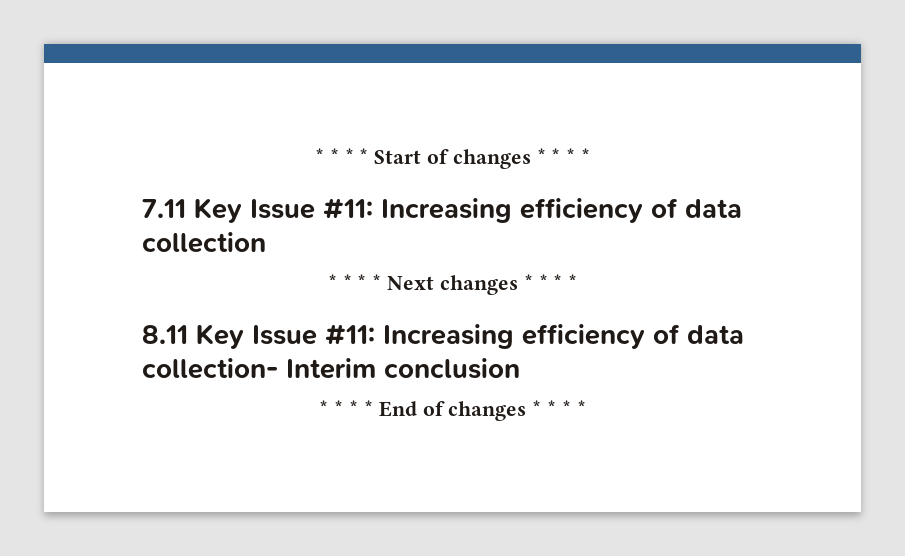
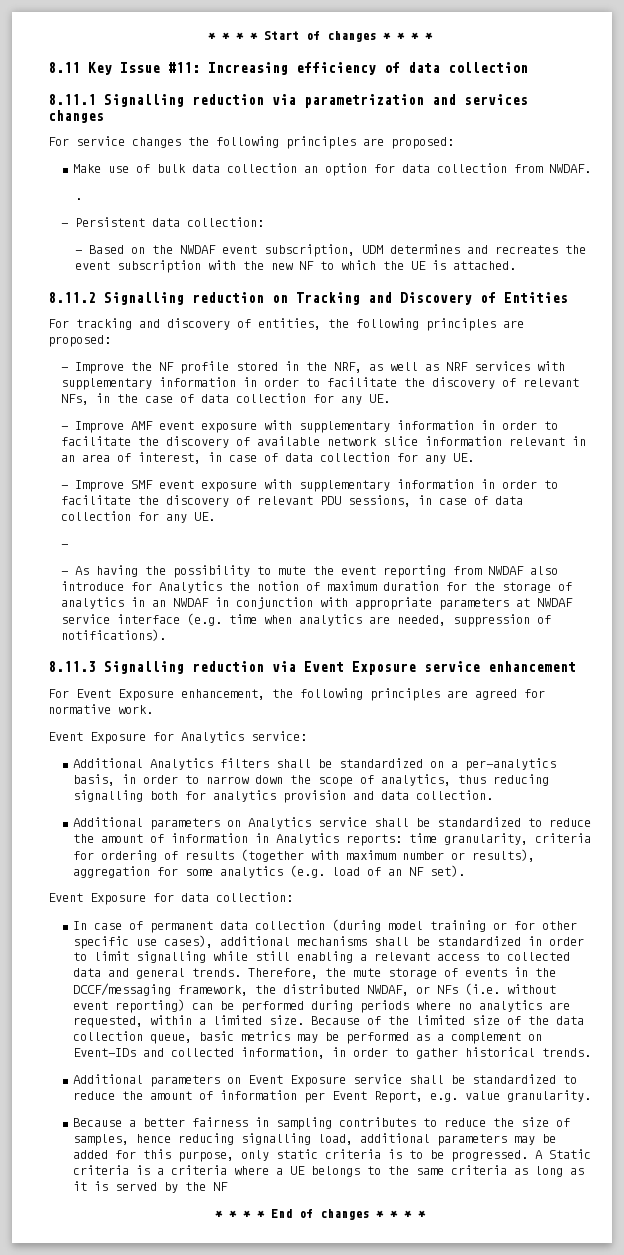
[142,198,742,223] [142,232,266,253] [327,274,578,295] // 7.11 Key Issue #11: Increasing efficiency of data collection // * * * * Next changes * * * * -> (433, 36) none
[142,358,520,379] collection- Interim conclusion -> [448,62,528,73] [48,94,528,108] [48,110,104,123] [48,136,454,149] [72,163,591,176] [74,198,82,200] [61,217,265,227] [74,244,586,257] [74,260,516,273] [48,292,568,305] [48,318,524,331] [48,335,111,347] [61,361,566,374] [61,377,580,390] [61,393,391,405] [61,420,559,433] [61,436,587,448] [61,452,475,464] [61,479,559,492] [61,495,524,507] [61,511,216,523] [61,544,69,548] [61,565,559,578] [61,581,573,593] [61,597,574,610] [61,613,552,627] [61,629,167,641] [48,661,576,675] [48,688,545,701] [48,704,153,714] [48,731,307,744] [72,758,556,771] [72,774,549,787] [72,790,493,803] [72,817,591,830] [72,833,591,846] [72,849,535,862] [72,865,465,878] [48,892,293,905] [72,919,577,933] [72,935,584,949] [72,951,570,963] [72,967,556,979] [72,983,556,996] [72,999,570,1013] [72,1015,584,1028] [72,1031,542,1044] [72,1047,591,1059] [72,1074,577,1087] [72,1090,591,1103] [72,1117,570,1130] [72,1133,556,1146] [72,1149,591,1162] [72,1165,584,1177] [72,1181,228,1193] collection // 8.11.1 Signalling reduction via parametrization and services changes // For service changes the following principles are proposed: // Make use of bulk data collection an option for data collection from NWDAF. // . // - Persistent data collection: // - Based on the NWDAF event subscription, UDM determines and recreates the event subscription with the new NF to which the UE is attached. // 8.11.2 Signalling reduction on Tracking and Discovery of Entities // For tracking and discovery of entities, the following principles are proposed: // - Improve the NF profile stored in the NRF, as well as NRF services with supplementary information in order to facilitate the discovery of relevant NFs, in the case of data collection for any UE. // - Improve AMF event exposure with supplementary information in order to facilitate the discovery of available network slice information relevant in an area of interest, in case of data collection for any UE. // - Improve SMF event exposure with supplementary information in order to facilitate the discovery of relevant PDU sessions, in case of data collection for any UE. // - // - As having the possibility to mute the event reporting from NWDAF also introduce for Analytics the notion of maximum duration for the storage of analytics in an NWDAF in conjunction with appropriate parameters at NWDAF service interface (e.g. time when analytics are needed, suppression of notifications). // 8.11.3 Signalling reduction via Event Exposure service enhancement // For Event Exposure enhancement, the following principles are agreed for normative work. // Event Exposure for Analytics service: // Additional Analytics filters shall be standardized on a per-analytics basis, in order to narrow down the scope of analytics, thus reducing signalling both for analytics provision and data collection. // Additional parameters on Analytics service shall be standardized to reduce the amount of information in Analytics reports: time granularity, criteria for ordering of results (together with maximum number or results), aggregation for some analytics (e.g. load of an NF set). // Event Exposure for data collection: // In case of permanent data collection (during model training or for other specific use cases), additional mechanisms shall be standardized in order to limit signalling while still enabling a relevant access to collected data and general trends. Therefore, the mute storage of events in the DCCF/messaging framework, the distributed NWDAF, or NFs (i.e. without event reporting) can be performed during periods where no analytics are requested, within a limited size. Because of the limited size of the data collection queue, basic metrics may be performed as a complement on Event-IDs and collected information, in order to gather historical trends. // Additional parameters on Event Exposure service shall be standardized to reduce the amount of information per Event Report, e.g. value granularity. // Because a better fairness in sampling contributes to reduce the size of samples, hence reducing signalling load, additional parameters may be added for this purpose, only static criteria is to be progressed. A Static criteria is a criteria where a UE belongs to the same criteria as long as it is served by the NF

